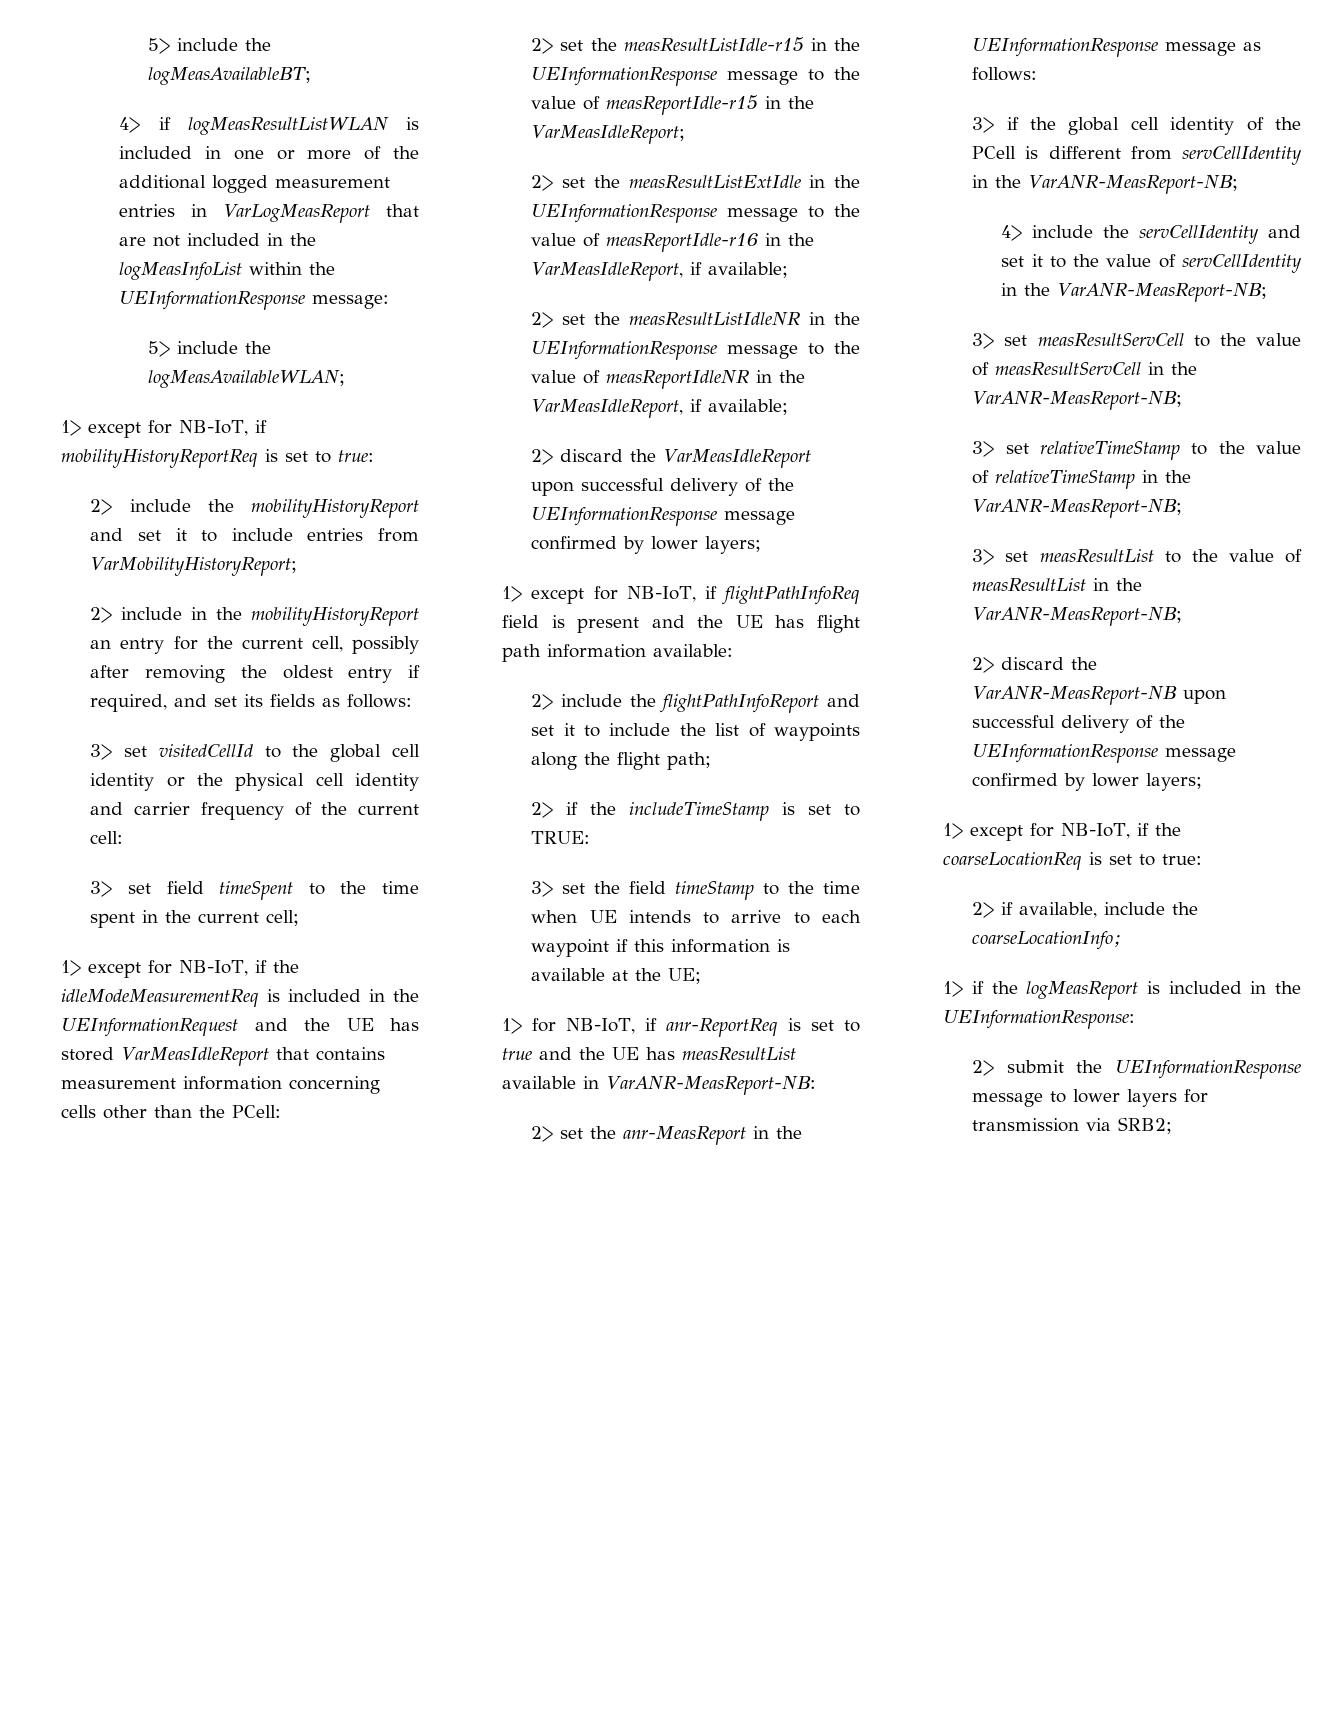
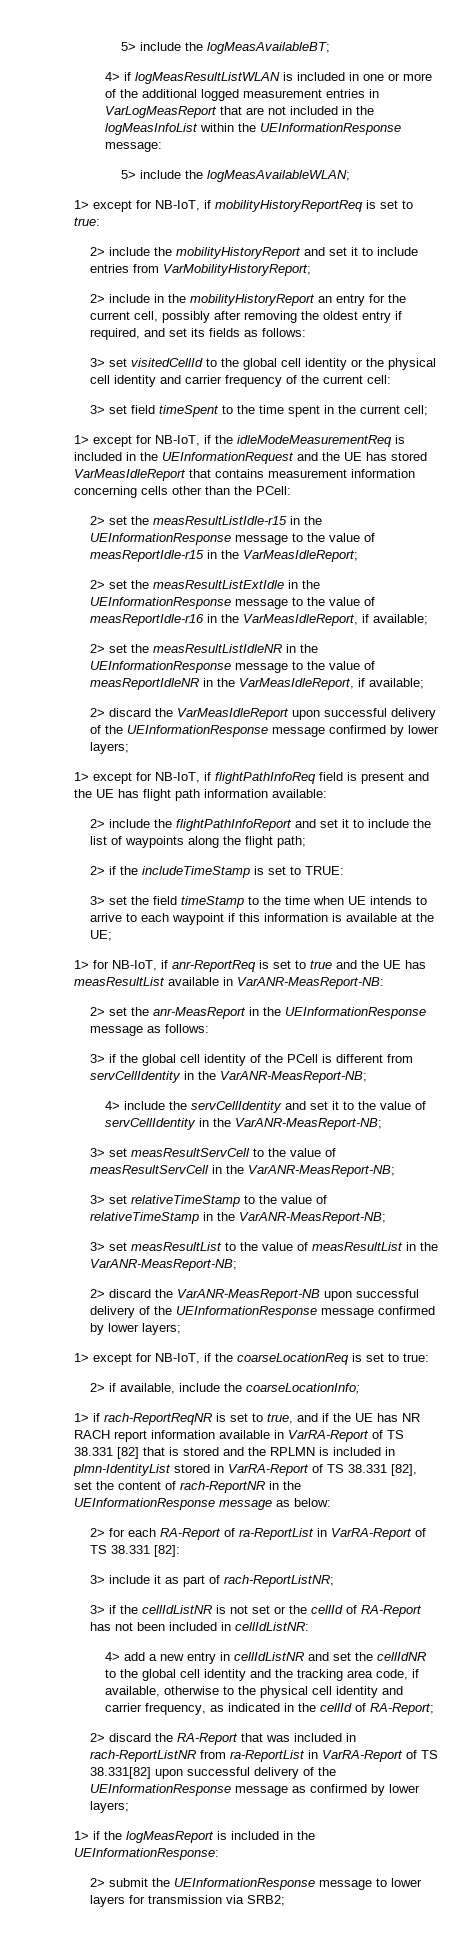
(1123, 940) none -> [73,1413,420,1425] [73,1430,404,1442] [73,1447,395,1459] [72,1464,417,1476] [73,1481,301,1493] [73,1498,331,1510] [89,1528,426,1540] [89,1545,180,1557] [89,1575,334,1587] [89,1605,422,1617] [89,1622,309,1631] [105,1652,427,1664] [105,1669,420,1681] [105,1686,404,1698] [105,1703,435,1715] [89,1733,356,1745] [89,1750,438,1762] [89,1767,336,1779] [89,1784,420,1796] [89,1801,129,1813] // 1> if rach-ReportReqNR is set to true, and if the UE has NR RACH report information available in VarRA-Report of TS 38.331 [82] that is stored and the RPLMN is included in plmn-IdentityList stored in VarRA-Report of TS 38.331 [82], set the content of rach-ReportNR in the UEInformationResponse message as below: // 2> for each RA-Report of ra-ReportList in VarRA-Report of TS 38.331 [82]: // 3> include it as part of rach-ReportListNR; // 3> if the cellIdListNR is not set or the cellId of RA-Report has not been included in cellIdListNR: // 4> add a new entry in cellIdListNR and set the cellIdNR to the global cell identity and the tracking area code, if available, otherwise to the physical cell identity and carrier frequency, as indicated in the cellId of RA-Report; // 2> discard the RA-Report that was included in rach-ReportListNR from ra-ReportList in VarRA-Report of TS 38.331[82] upon successful delivery of the UEInformationResponse message as confirmed by lower layers;

